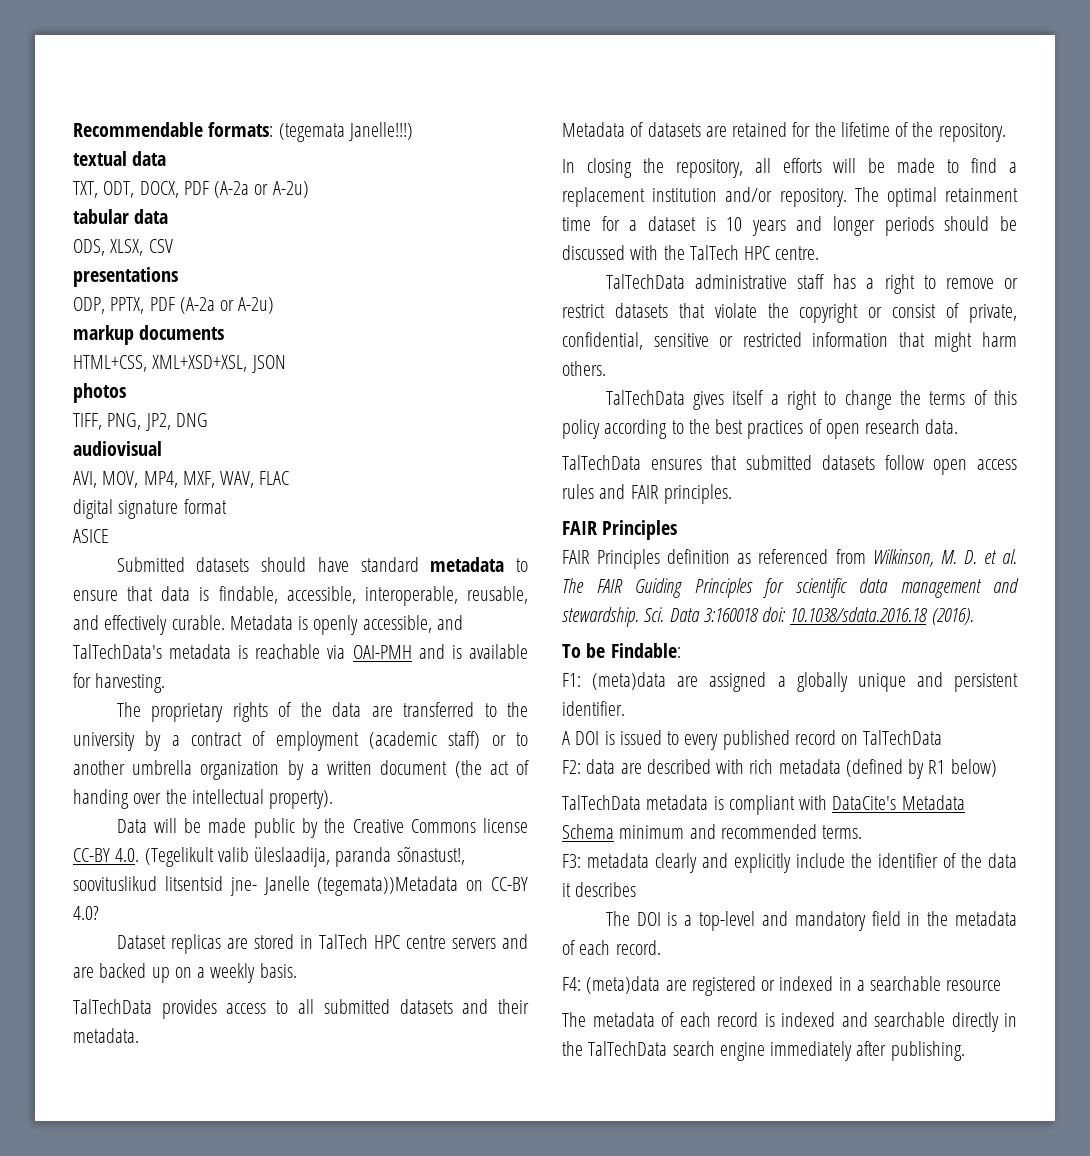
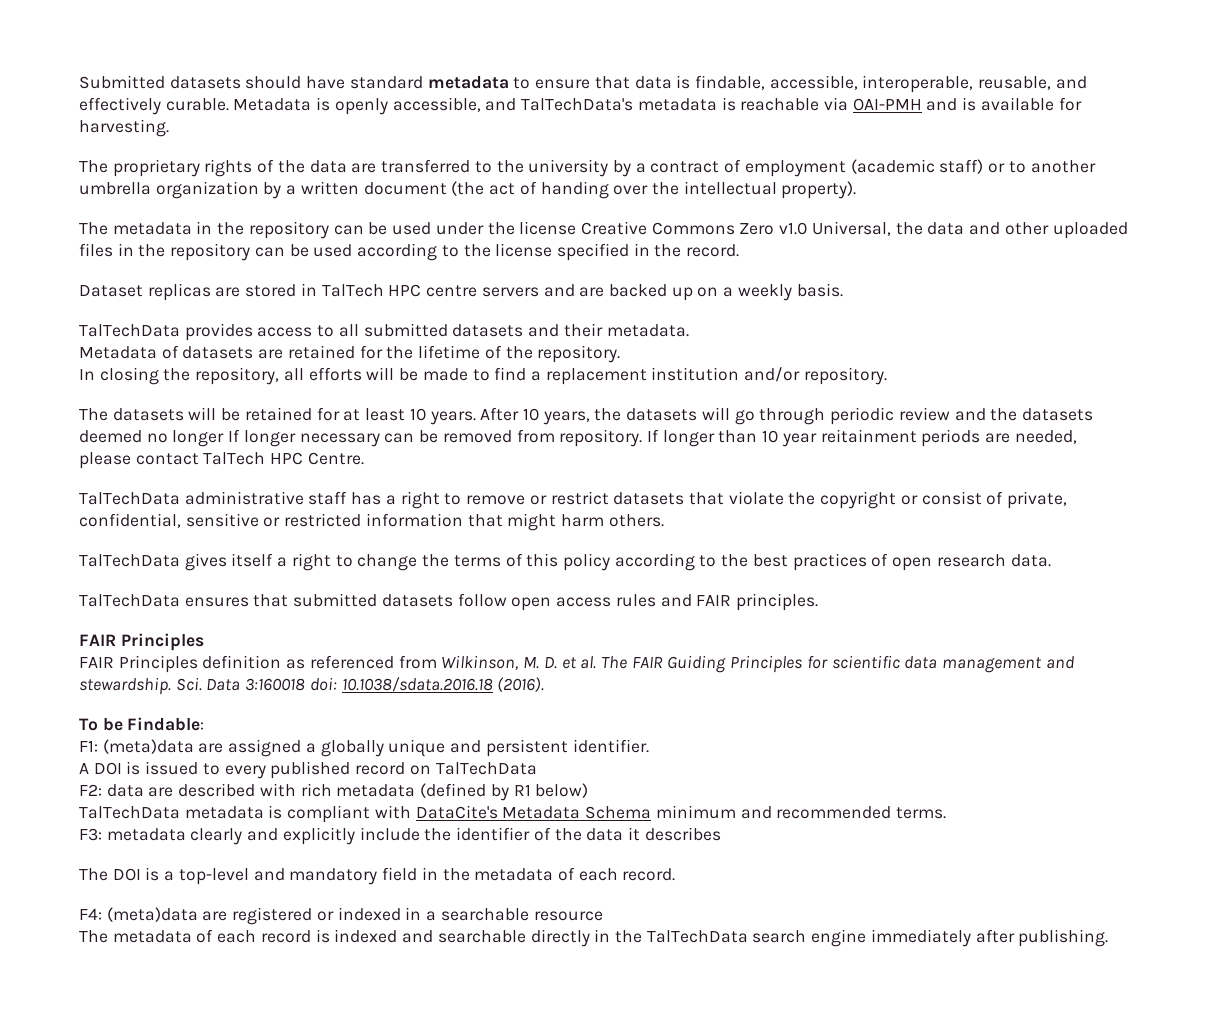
[73,122,413,142] [73,151,167,166] [73,181,309,198] [73,209,169,224] [73,239,173,256] [73,267,178,287] [73,297,275,314] [73,325,225,345] [73,355,286,373] [73,383,126,403] [73,413,208,431] [73,441,162,456] [73,471,290,488] [73,499,227,519] [73,529,109,543] Recommendable formats: (tegemata Janelle!!!) // textual data // TXT, ODT, DOCX, PDF (A-2a or A-2u) // tabular data // ODS, XLSX, CSV // presentations // ODP, PPTX, PDF (A-2a or A-2u) // markup documents // HTML+CSS, XML+XSD+XSL, JSON // photos // TIFF, PNG, JP2, DNG // audiovisual // AVI, MOV, MP4, MXF, WAV, FLAC // digital signature format // ASICE // -> (79, 82) none
[116,818,528,838] [73,846,465,867] [73,876,528,896] [73,906,99,920] Data will be made public by the Creative Commons license CC-BY 4.0. (Tegelikult valib üleslaadija, paranda sõnastust!, soovituslikud litsentsid jne- Janelle (tegemata))Metadata on CC-BY 4.0? -> [79,221,1128,239] [79,243,740,261] The metadata in the repository can be used under the license Creative Commons Zero v1.0 Universal, the data and other uploaded files in the repository can be used according to the license specified in the record.
[854,187,1018,207] [562,216,1017,236] [562,245,820,260] The optimal retainment time for a dataset is 10 years and longer periods should be discussed with the TalTech HPC centre. -> [79,407,1093,425] [79,429,1077,447] [79,452,364,469] // The datasets will be retained for at least 10 years. After 10 years, the datasets will go through periodic review and the datasets deemed no longer If longer necessary can be removed from repository. If longer than 10 year reitainment periods are needed, please contact TalTech HPC Centre.

